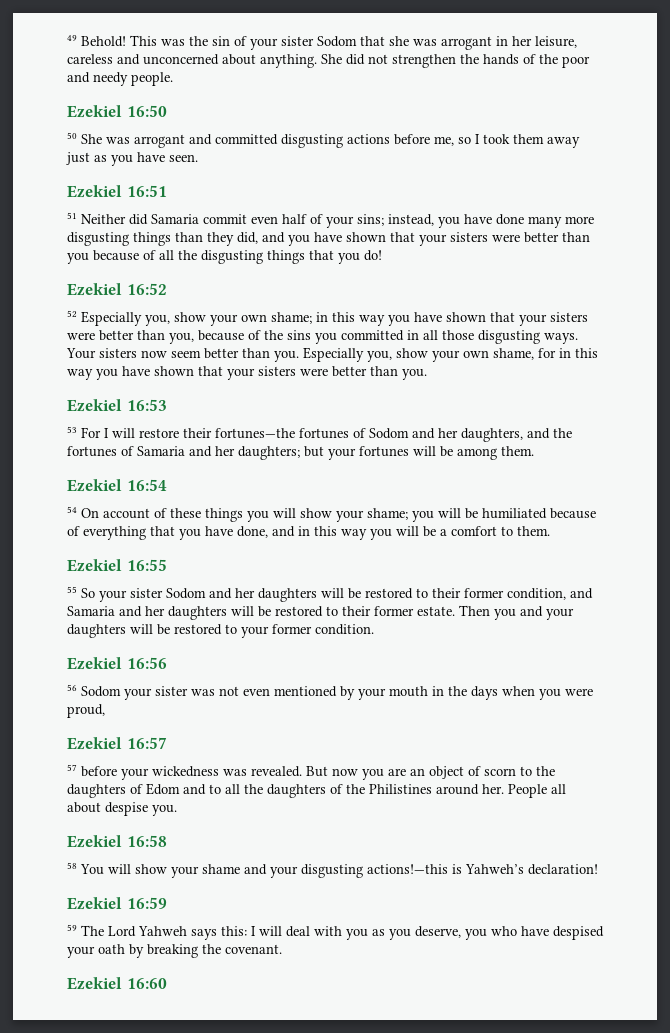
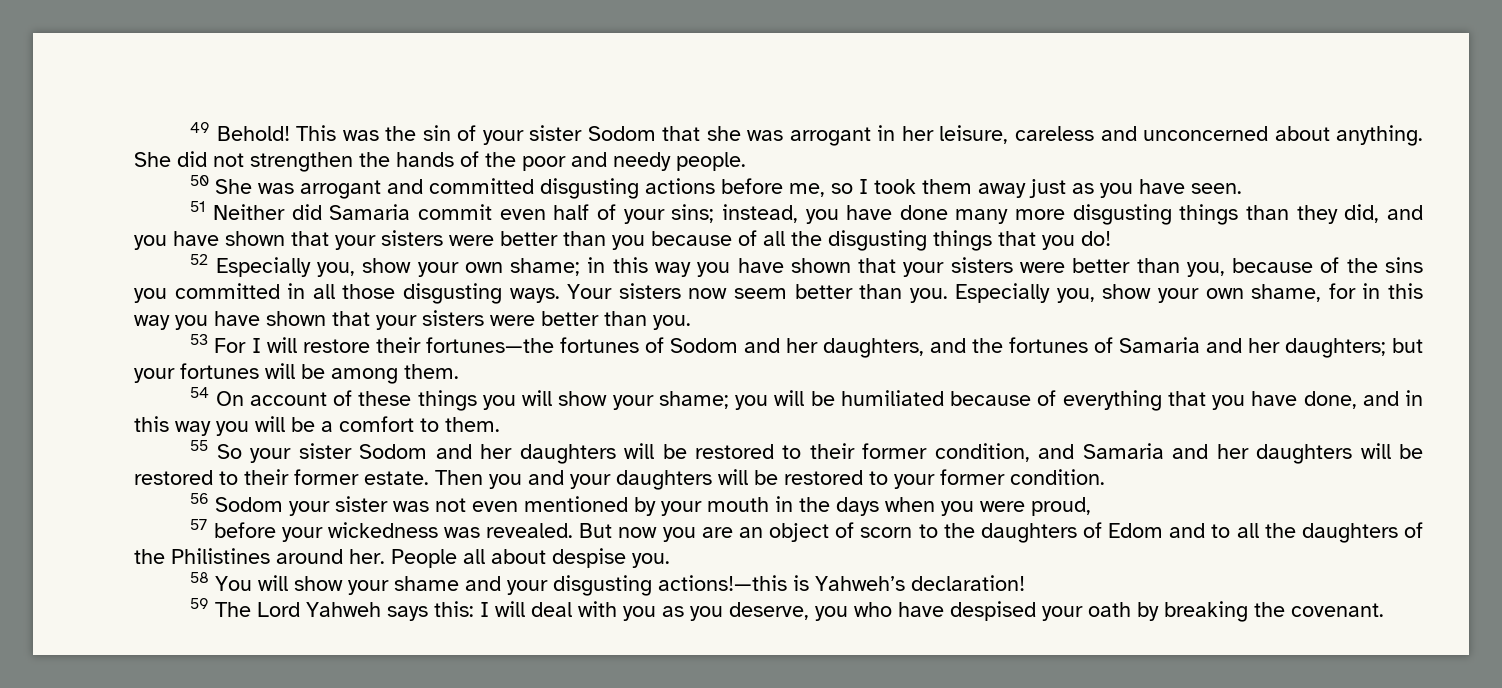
[67,105,167,118] // Ezekiel 16:50 -> (746, 161) none
[67,185,167,198] // Ezekiel 16:51 -> (1243, 188) none
[67,283,167,296] // Ezekiel 16:52 -> (1111, 238) none
[67,399,167,412] // Ezekiel 16:53 -> (691, 322) none
[67,479,167,492] // Ezekiel 16:54 -> (459, 371) none
[67,559,167,572] // Ezekiel 16:55 -> (500, 424) none
[67,657,167,670] // Ezekiel 16:56 -> (1105, 477) none
[67,737,167,750] // Ezekiel 16:57 -> (1092, 506) none
[67,835,167,848] // Ezekiel 16:58 -> (670, 560) none
[67,897,167,910] // Ezekiel 16:59 -> (1026, 583) none
[67,977,167,990] // Ezekiel 16:60 -> (1385, 610) none

